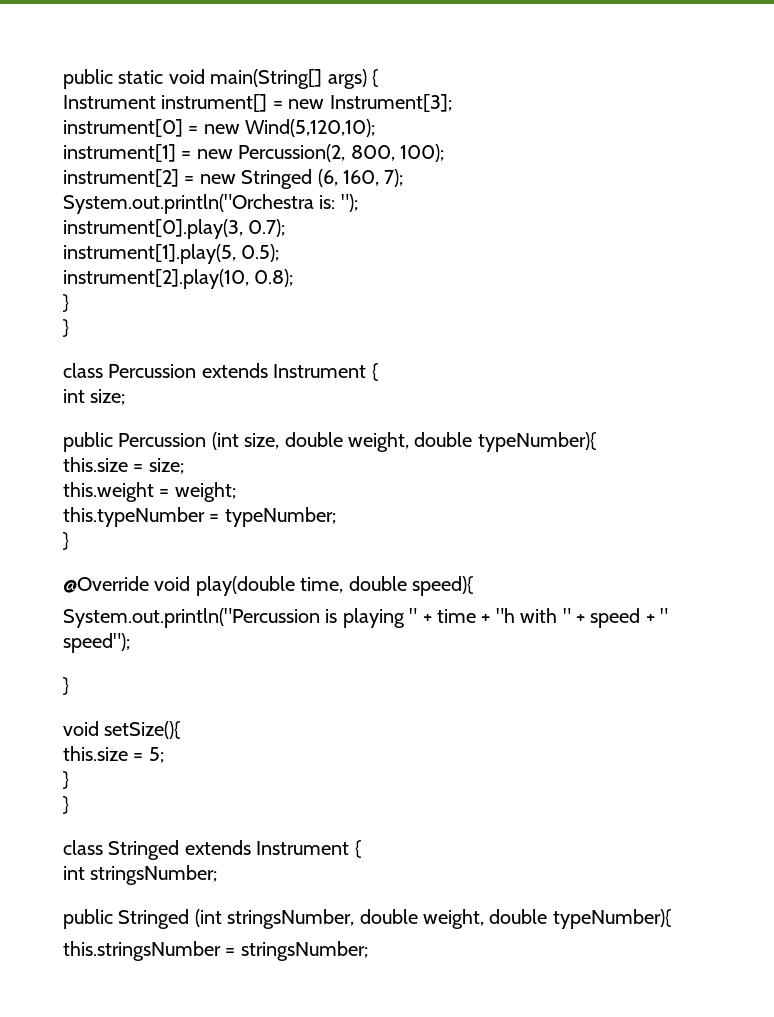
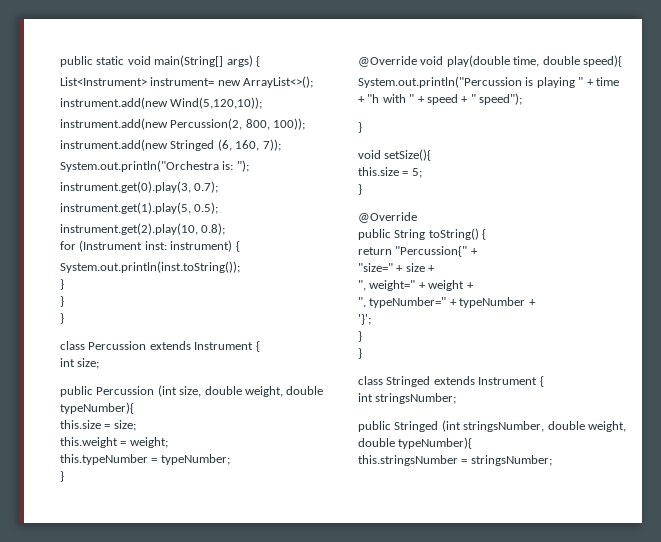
[63,94,452,112] [63,119,376,137] [63,144,444,162] [63,169,236,187] Instrument instrument[] = new Instrument[3]; // instrument[0] = new Wind(5,120,10); // instrument[1] = new Percussion(2, 800, 100); // instrument[2] = new -> [60,76,314,88] [60,97,263,109] [60,118,306,130] [60,139,168,151] List<Instrument> instrument= new ArrayList<>(); // instrument.add(new Wind(5,120,10)); // instrument.add(new Percussion(2, 800, 100)); // instrument.add(new
[384,169,404,187] 7); -> [262,139,281,151] 7));
[63,219,243,239] instrument[0].play(3, -> [60,181,191,193] instrument.get(0).play(3,
[63,244,236,264] instrument[1].play(5, -> [60,202,191,214] instrument.get(1).play(5,
[63,269,249,289] instrument[2].play(10, -> [60,223,198,235] instrument.get(2).play(10,
(294, 278) none -> [60,240,240,252] [60,261,240,273] [60,279,64,290] // for (Instrument inst: instrument) { // System.out.println(inst.toString()); // }
(69, 780) none -> [358,212,417,223] [358,228,487,240] [358,246,478,257] [358,263,436,272] [358,280,474,291] [358,297,536,308] [358,314,371,325] [358,331,362,342] // @Override // public String toString() { // return "Percussion{" + // "size=" + size + // ", weight=" + weight + // ", typeNumber=" + typeNumber + // '}'; // }

